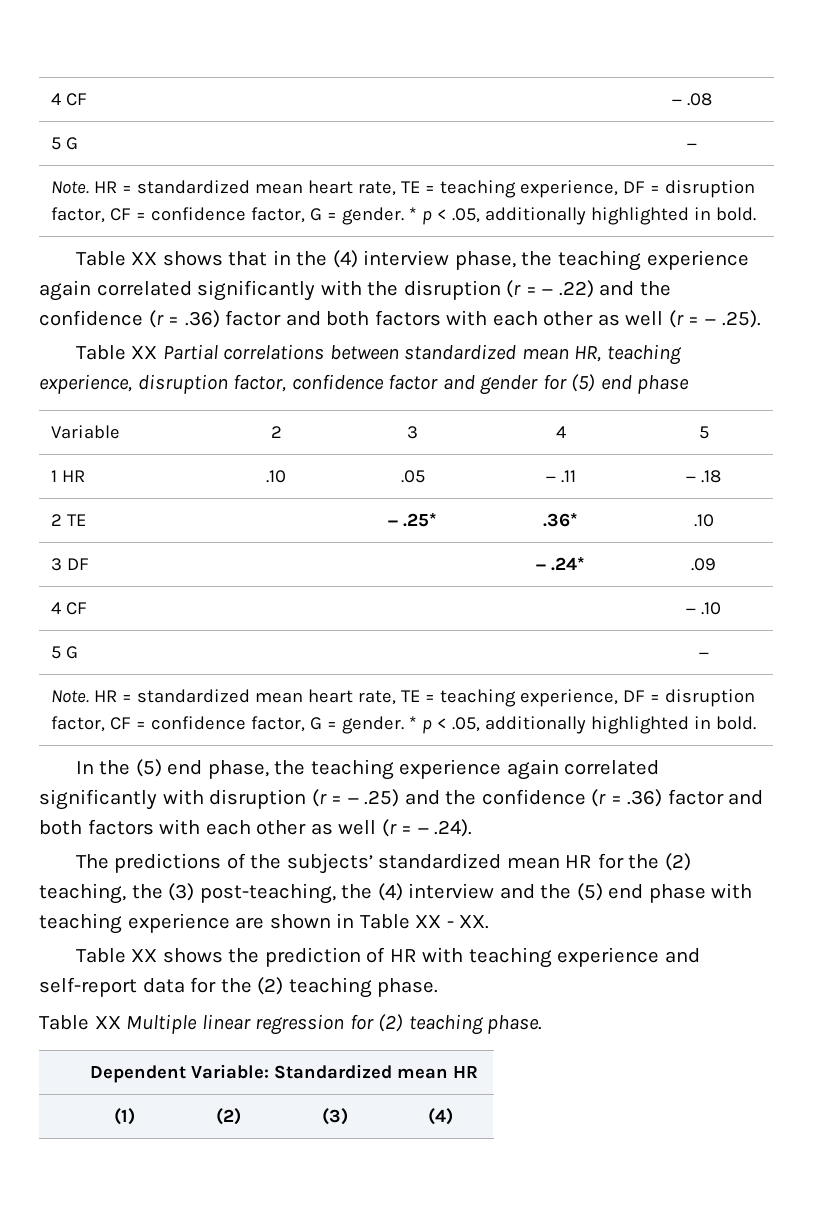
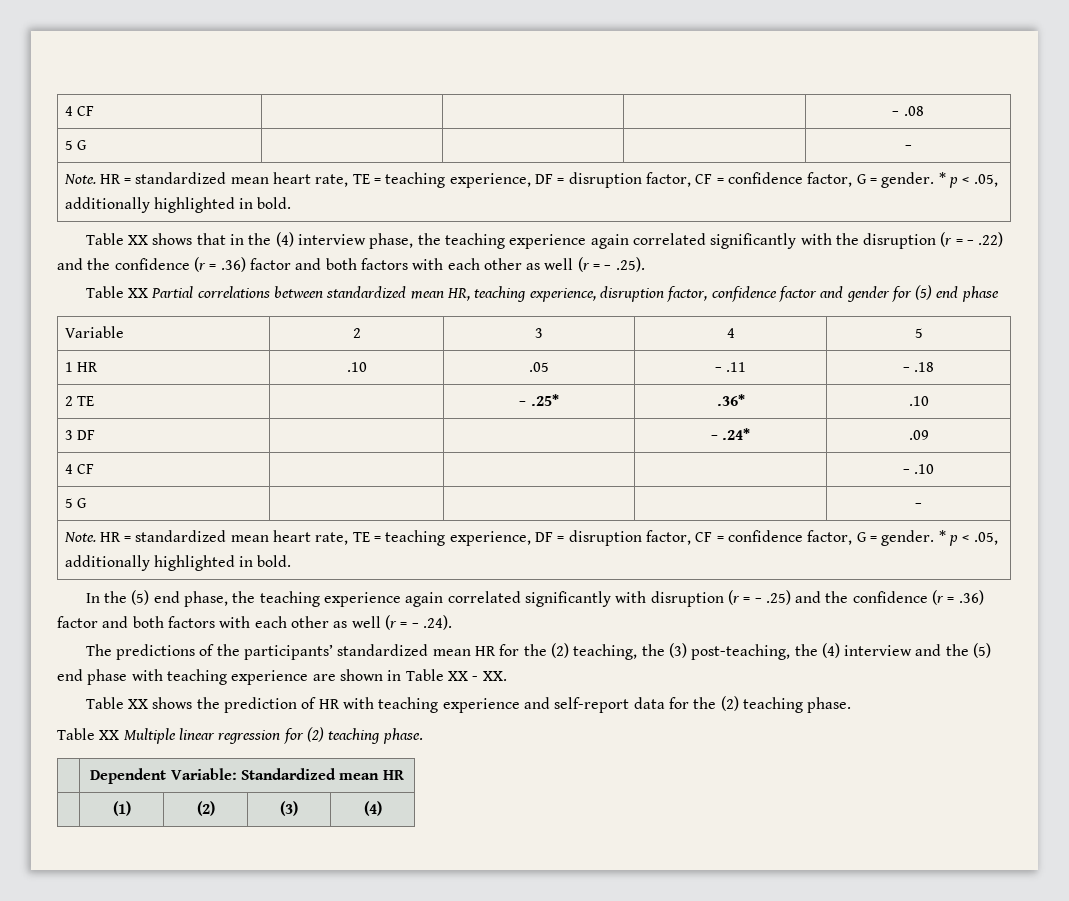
[286,853,373,874] subjects’ -> [243,644,333,660] participants’

